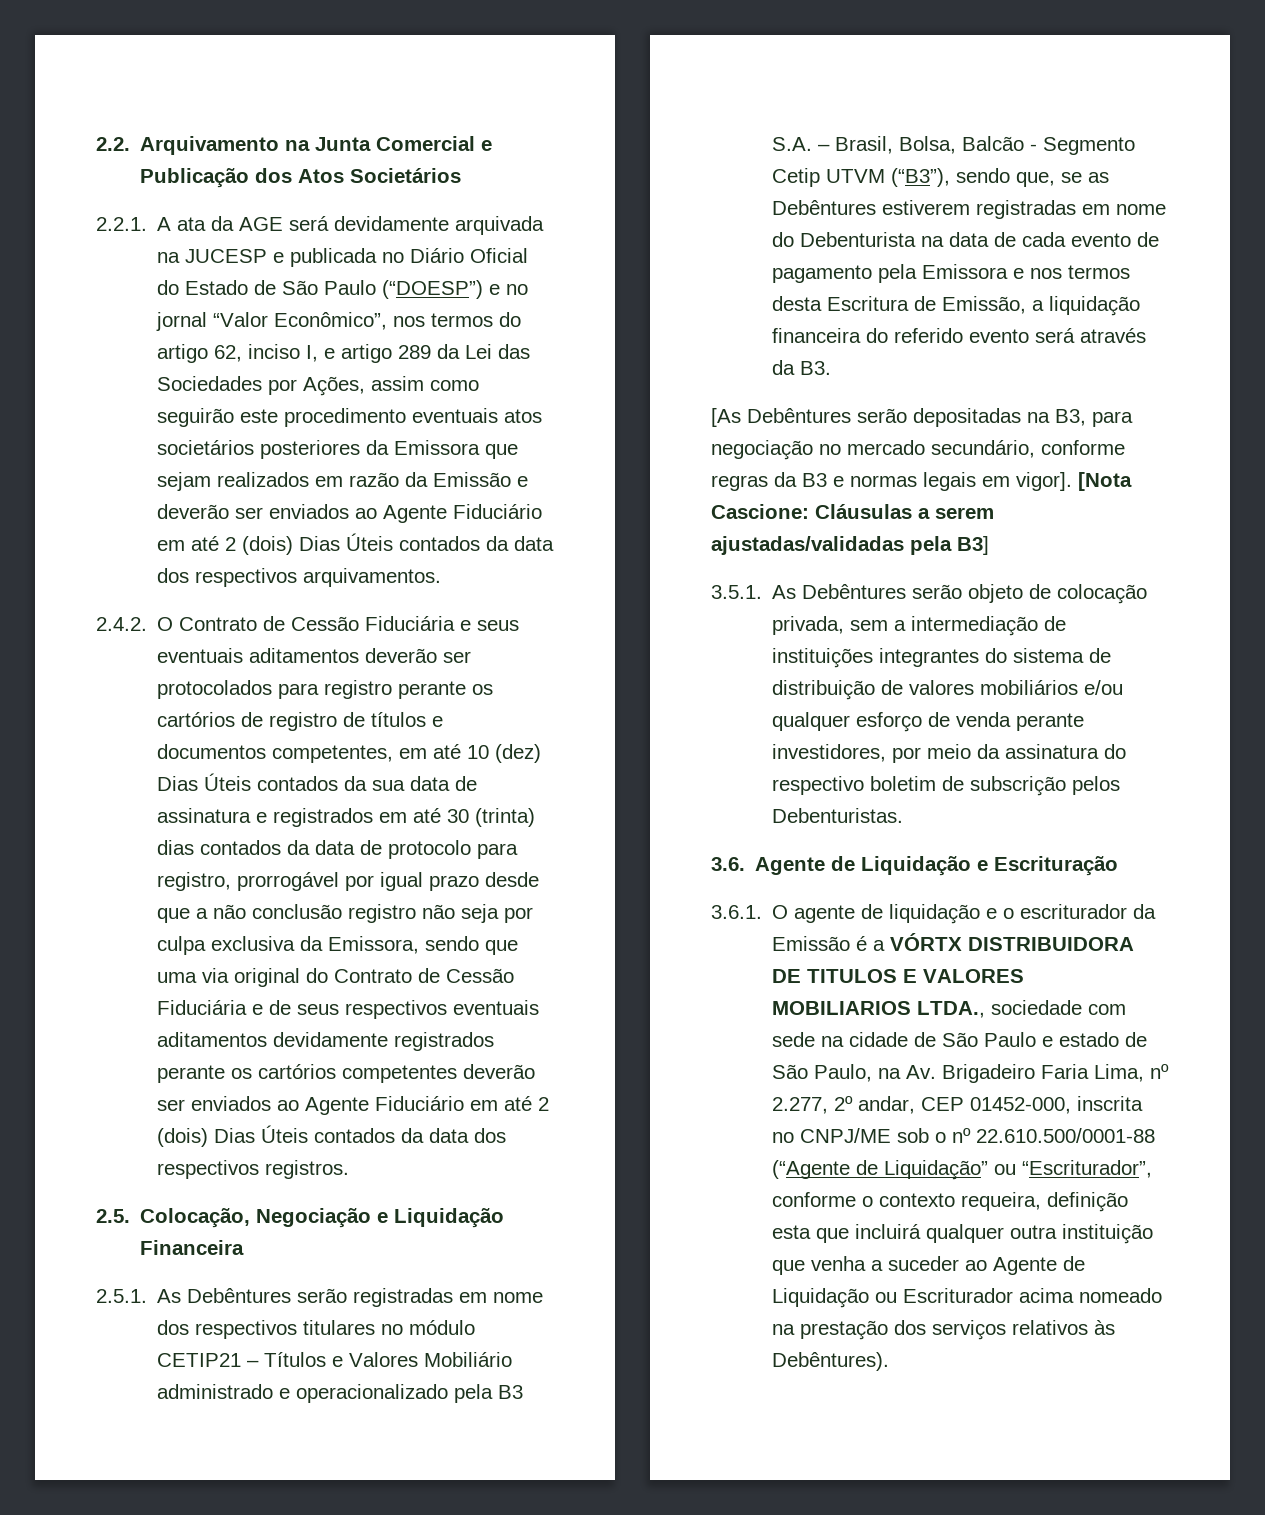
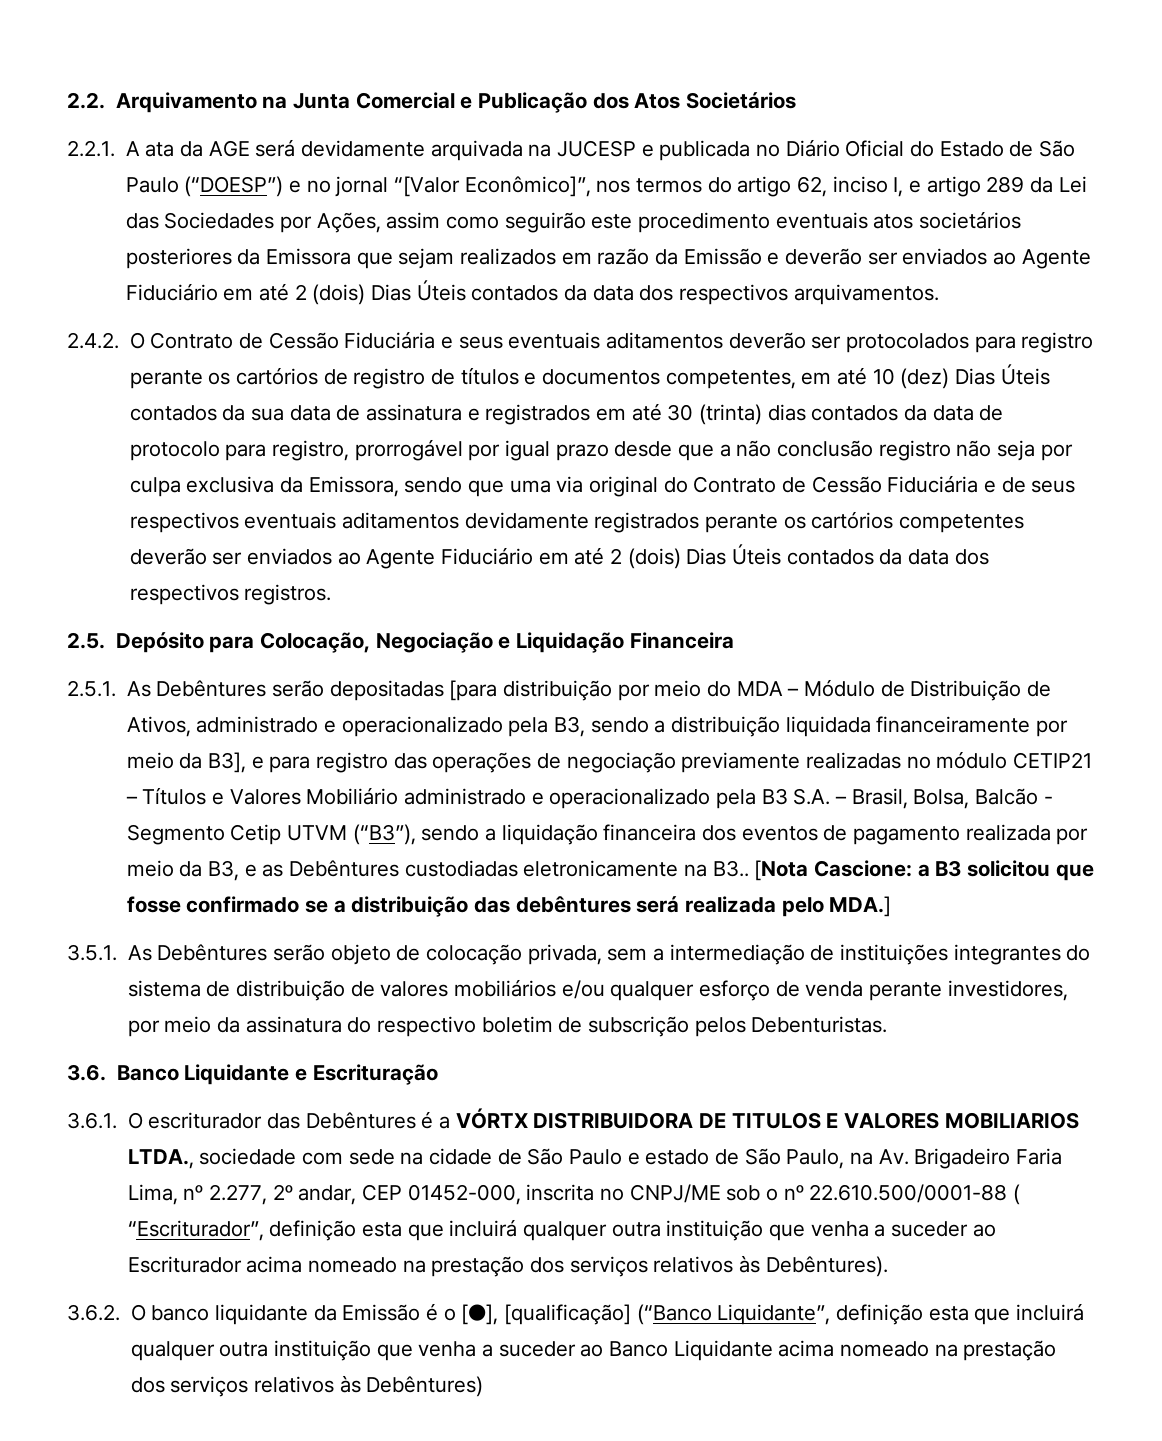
[213,312,388,330] “Valor Econômico”, -> [393,176,591,197] “[Valor Econômico]”,
(130, 1216) none -> [115,632,255,653] Depósito para
[353,1288,544,1307] [157,1320,376,1339] registradas em nome dos respectivos titulares -> [329,679,1051,701] [126,716,1068,737] [126,752,901,773] depositadas [para distribuição por meio do MDA – Módulo de Distribuição de Ativos, administrado e operacionalizado pela B3, sendo a distribuição liquidada financeiramente por meio da B3], e para registro das operações de negociação previamente realizadas
[1016,172,1110,187] [772,200,1167,219] [772,232,1160,247] [772,264,1131,283] [772,296,1141,316] [772,328,1147,343] [772,360,832,375] [711,408,1133,427] [711,440,1125,460] [711,472,1132,491] [711,504,994,519] [711,536,989,555] que, se as Debêntures estiverem registradas em nome do Debenturista na data de cada evento de pagamento pela Emissora e nos termos desta Escritura de Emissão, a liquidação financeira do referido evento será através da B3. // [As Debêntures serão depositadas na B3, para negociação no mercado secundário, conforme regras da B3 e normas legais em vigor]. [Nota Cascione: Cláusulas a serem ajustadas/validadas pela B3] -> [484,824,1089,845] [126,860,1094,881] [126,896,892,917] a liquidação financeira dos eventos de pagamento realizada por meio da B3, e as Debêntures custodiadas eletronicamente na B3.. [Nota Cascione: a B3 solicitou que fosse confirmado se a distribuição das debêntures será realizada pelo MDA.]
[755,856,972,876] Agente de Liquidação -> [116,1064,290,1085] Banco Liquidante
[794,904,1157,924] [772,936,851,951] agente de liquidação e o escriturador da Emissão -> [148,1112,416,1129] escriturador das Debêntures
[772,1160,1153,1180] [772,1192,1042,1211] (“Agente de Liquidação” ou “Escriturador”, conforme o contexto requeira, -> [1012,1184,1020,1205] [127,1220,264,1241] ( “Escriturador”,
[993,1256,1086,1275] [772,1288,898,1308] Agente de Liquidação ou -> (996, 1230) none
(890, 1361) none -> [67,1303,1084,1325] [130,1340,1057,1361] [130,1375,484,1397] // 3.6.2. O banco liquidante da Emissão é o [●], [qualificação] (“Banco Liquidante”, definição esta que incluirá qualquer outra instituição que venha a suceder ao Banco Liquidante acima nomeado na prestação dos serviços relativos às Debêntures)

